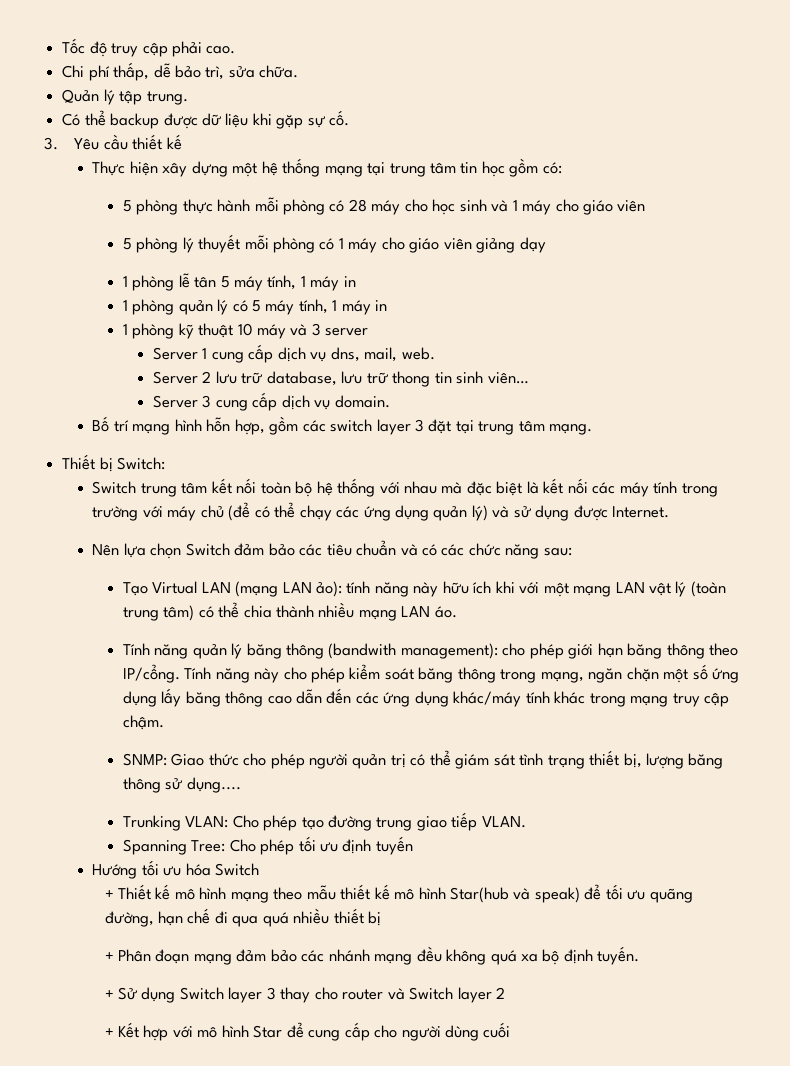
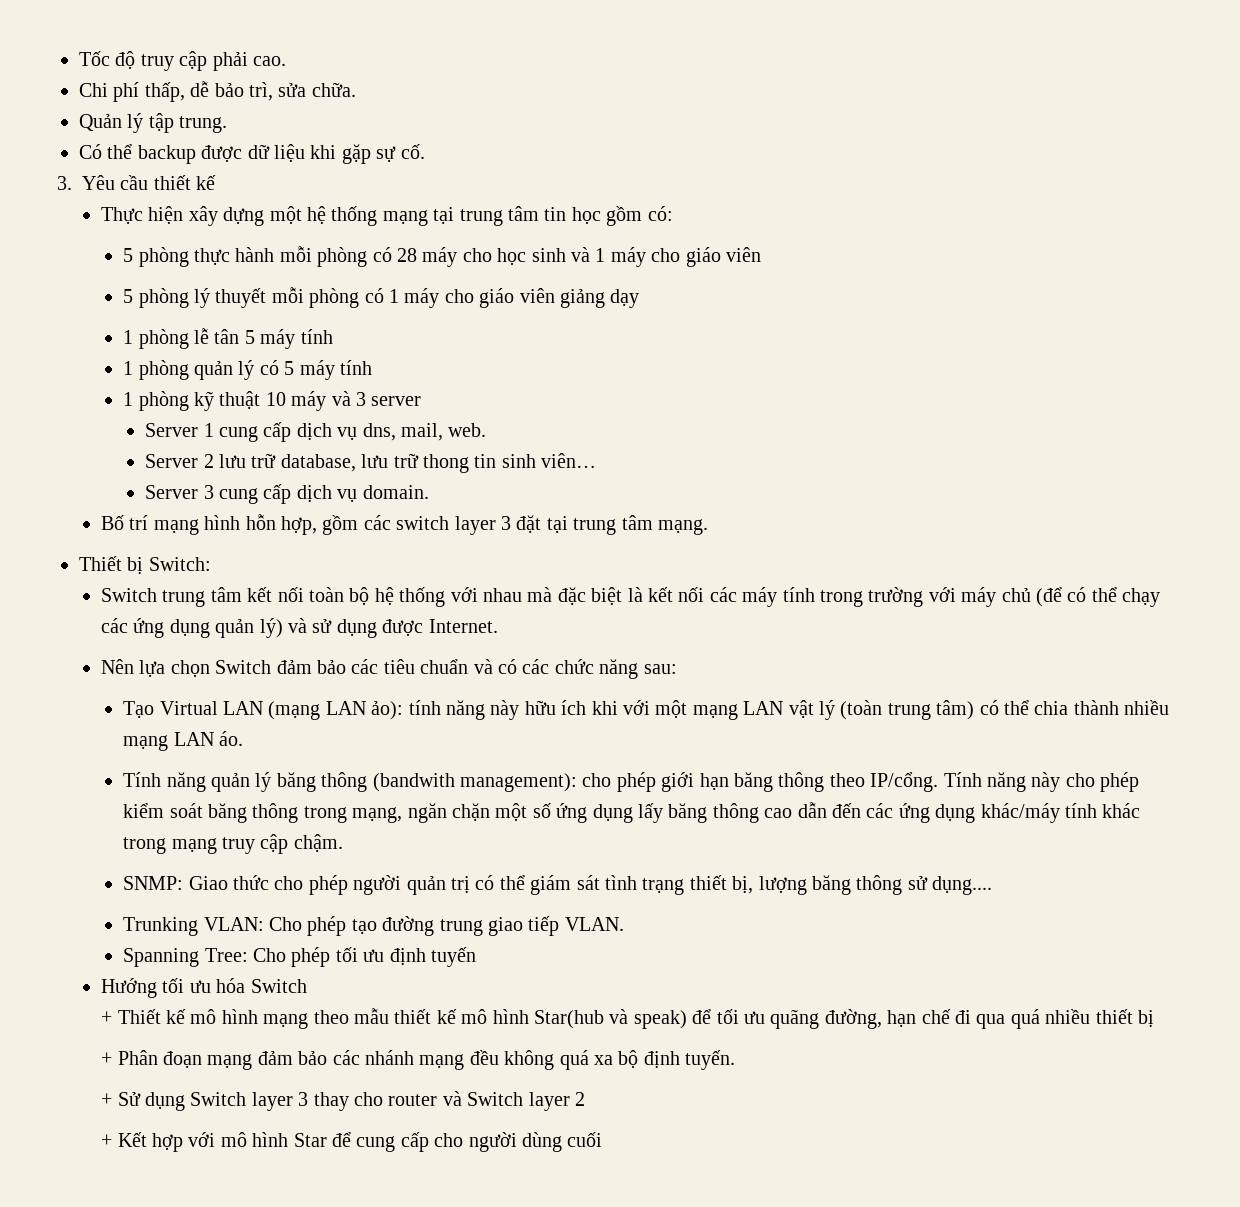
[267,275,356,291] tính, 1 máy in -> [300,329,333,344] tính
[298,299,388,315] tính, 1 máy in -> [339,360,372,375] tính

